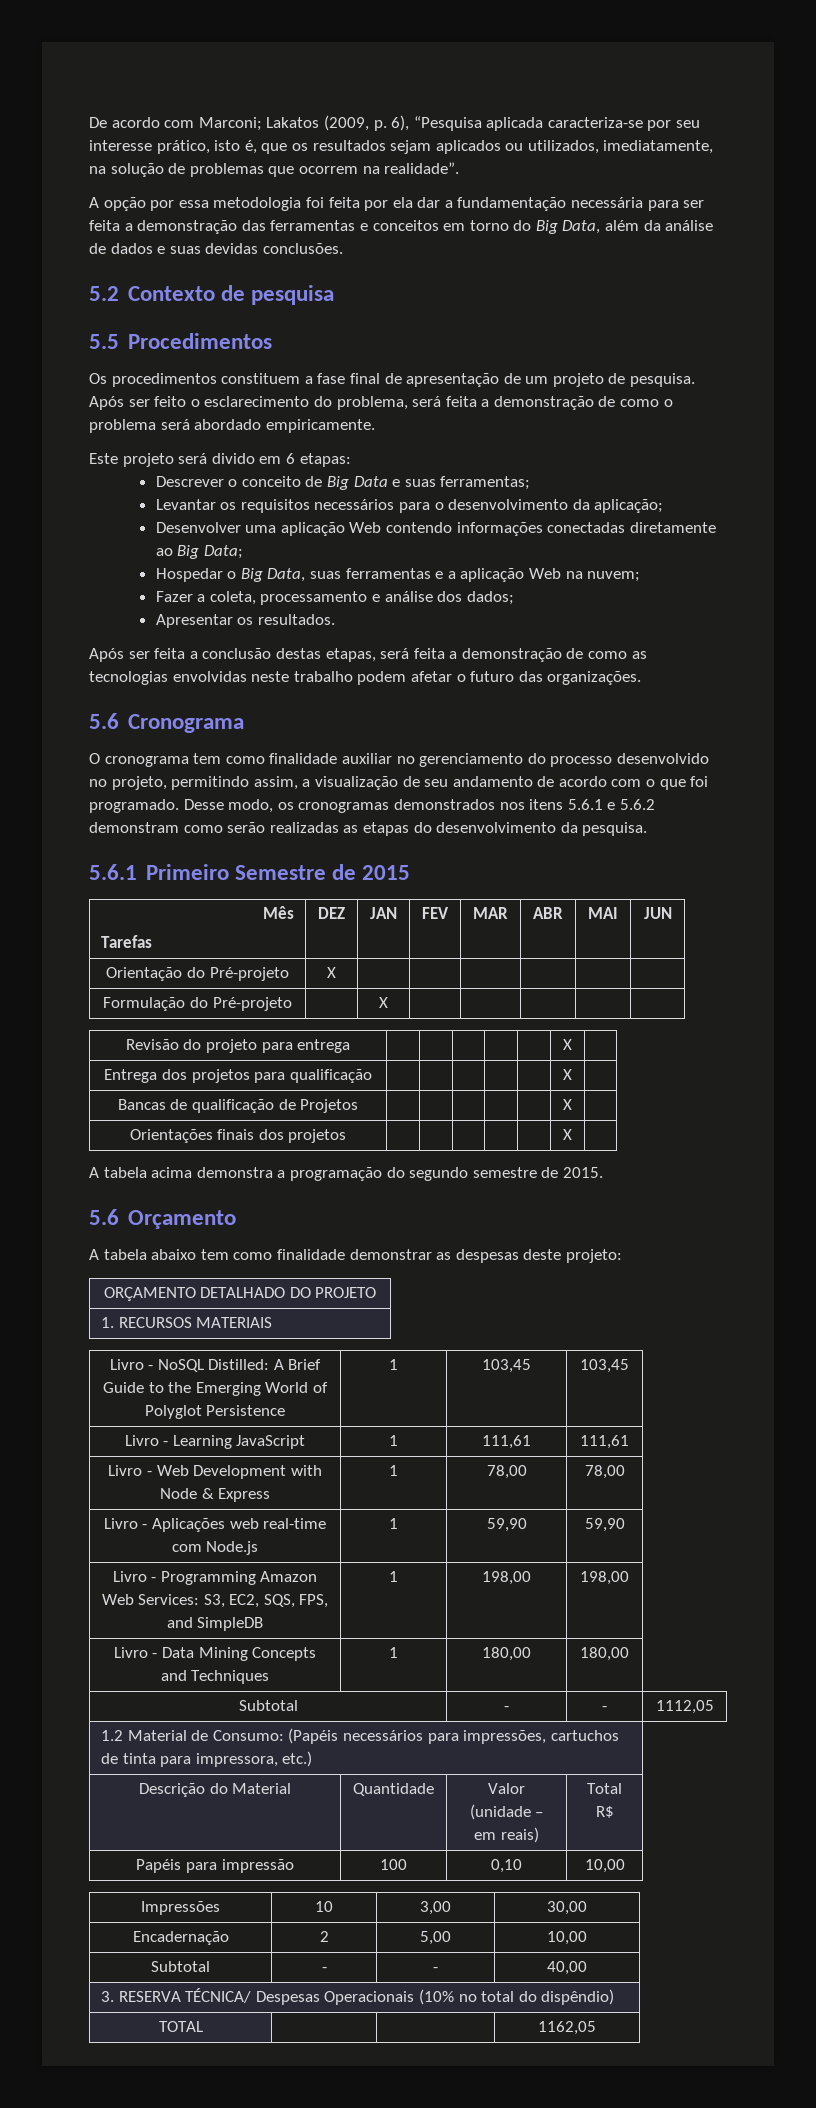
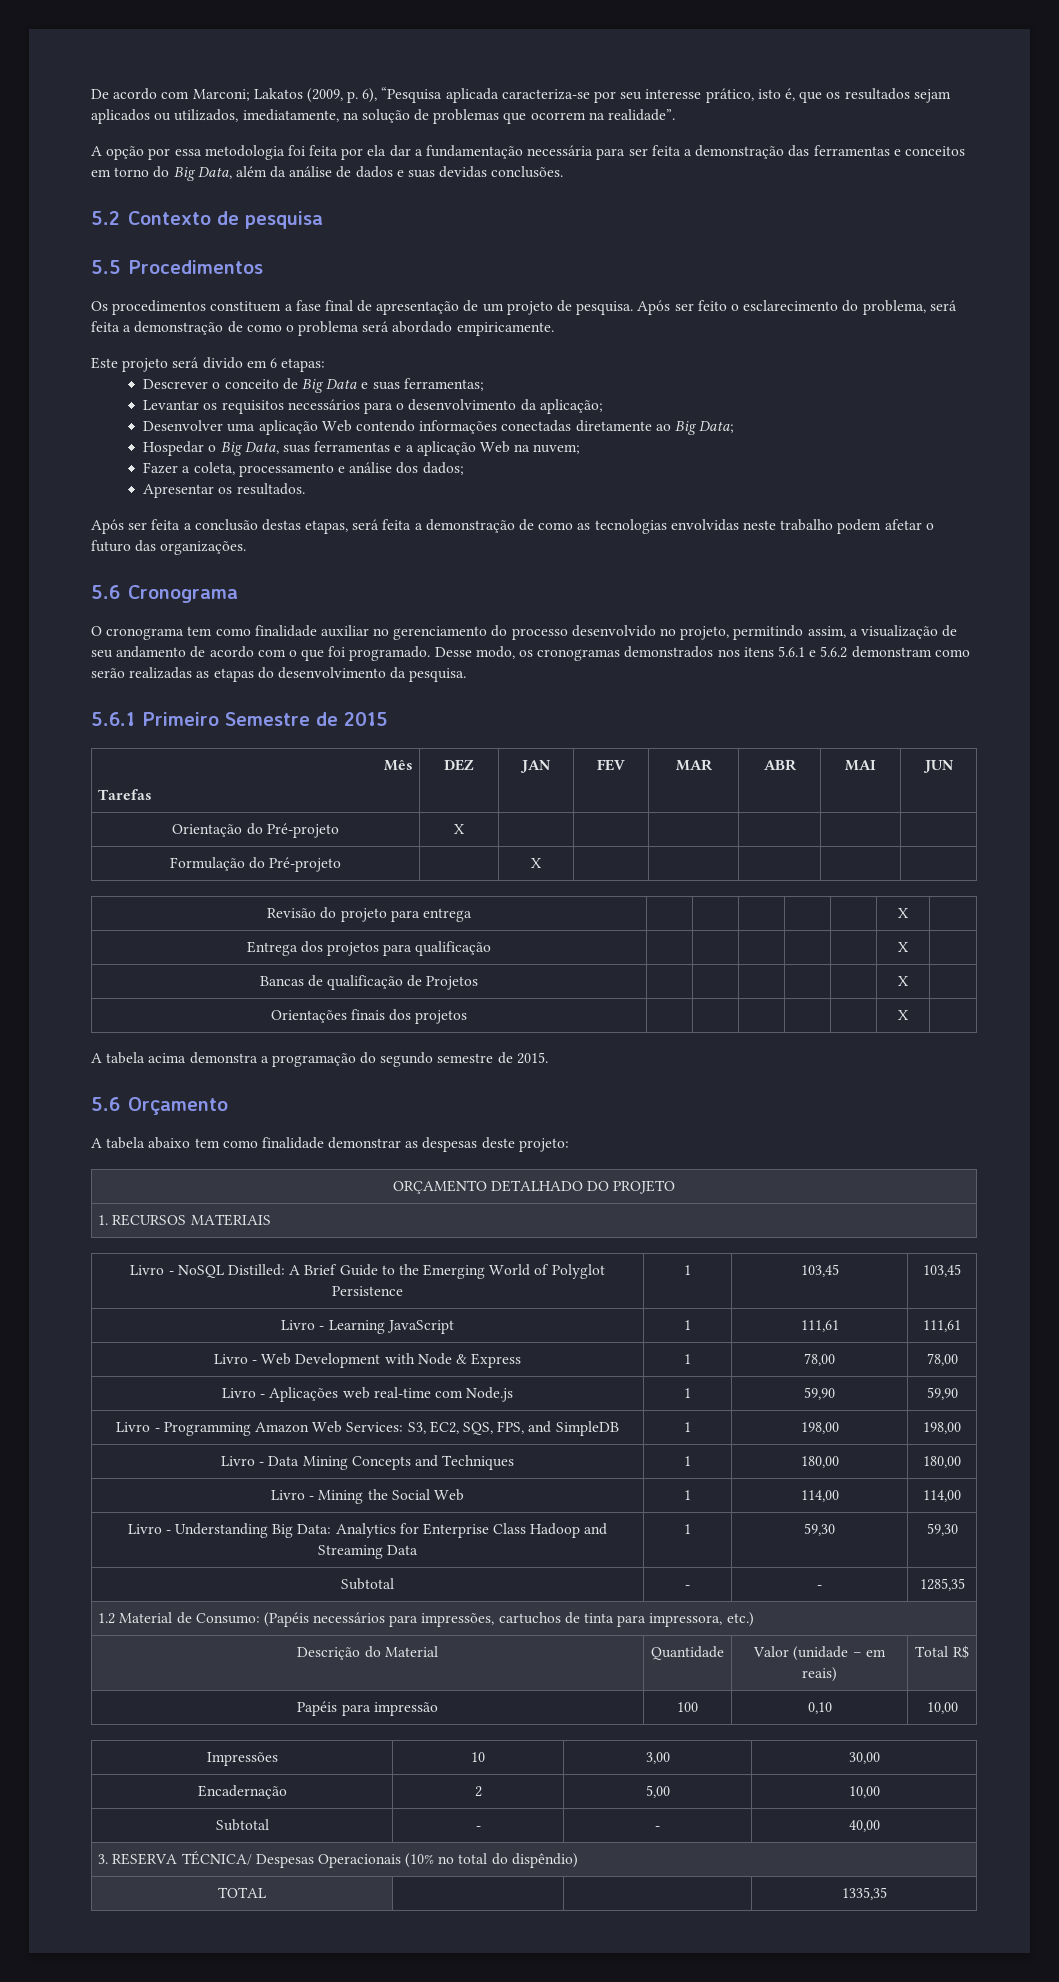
[238,1700,298,1711] [504,1706,509,1711] [602,1706,607,1711] [655,1700,714,1714] // Subtotal | - | - | 1112,05 -> [271,1489,464,1504] [684,1490,691,1500] [800,1490,839,1502] [923,1490,961,1502] [127,1523,608,1538] [317,1545,419,1559] [684,1524,691,1534] [804,1523,835,1536] [926,1523,958,1536] [341,1578,394,1590] [685,1585,690,1589] [817,1585,822,1589] [919,1578,965,1591] // Livro - Mining the Social Web | 1 | 114,00 | 114,00 // Livro - Understanding Big Data: Analytics for Enterprise Class Hadoop and Streaming Data | 1 | 59,30 | 59,30 // Subtotal | - | - | 1285,35
[538,2021,596,2035] 1162,05 -> [841,1887,887,1900] 1335,35

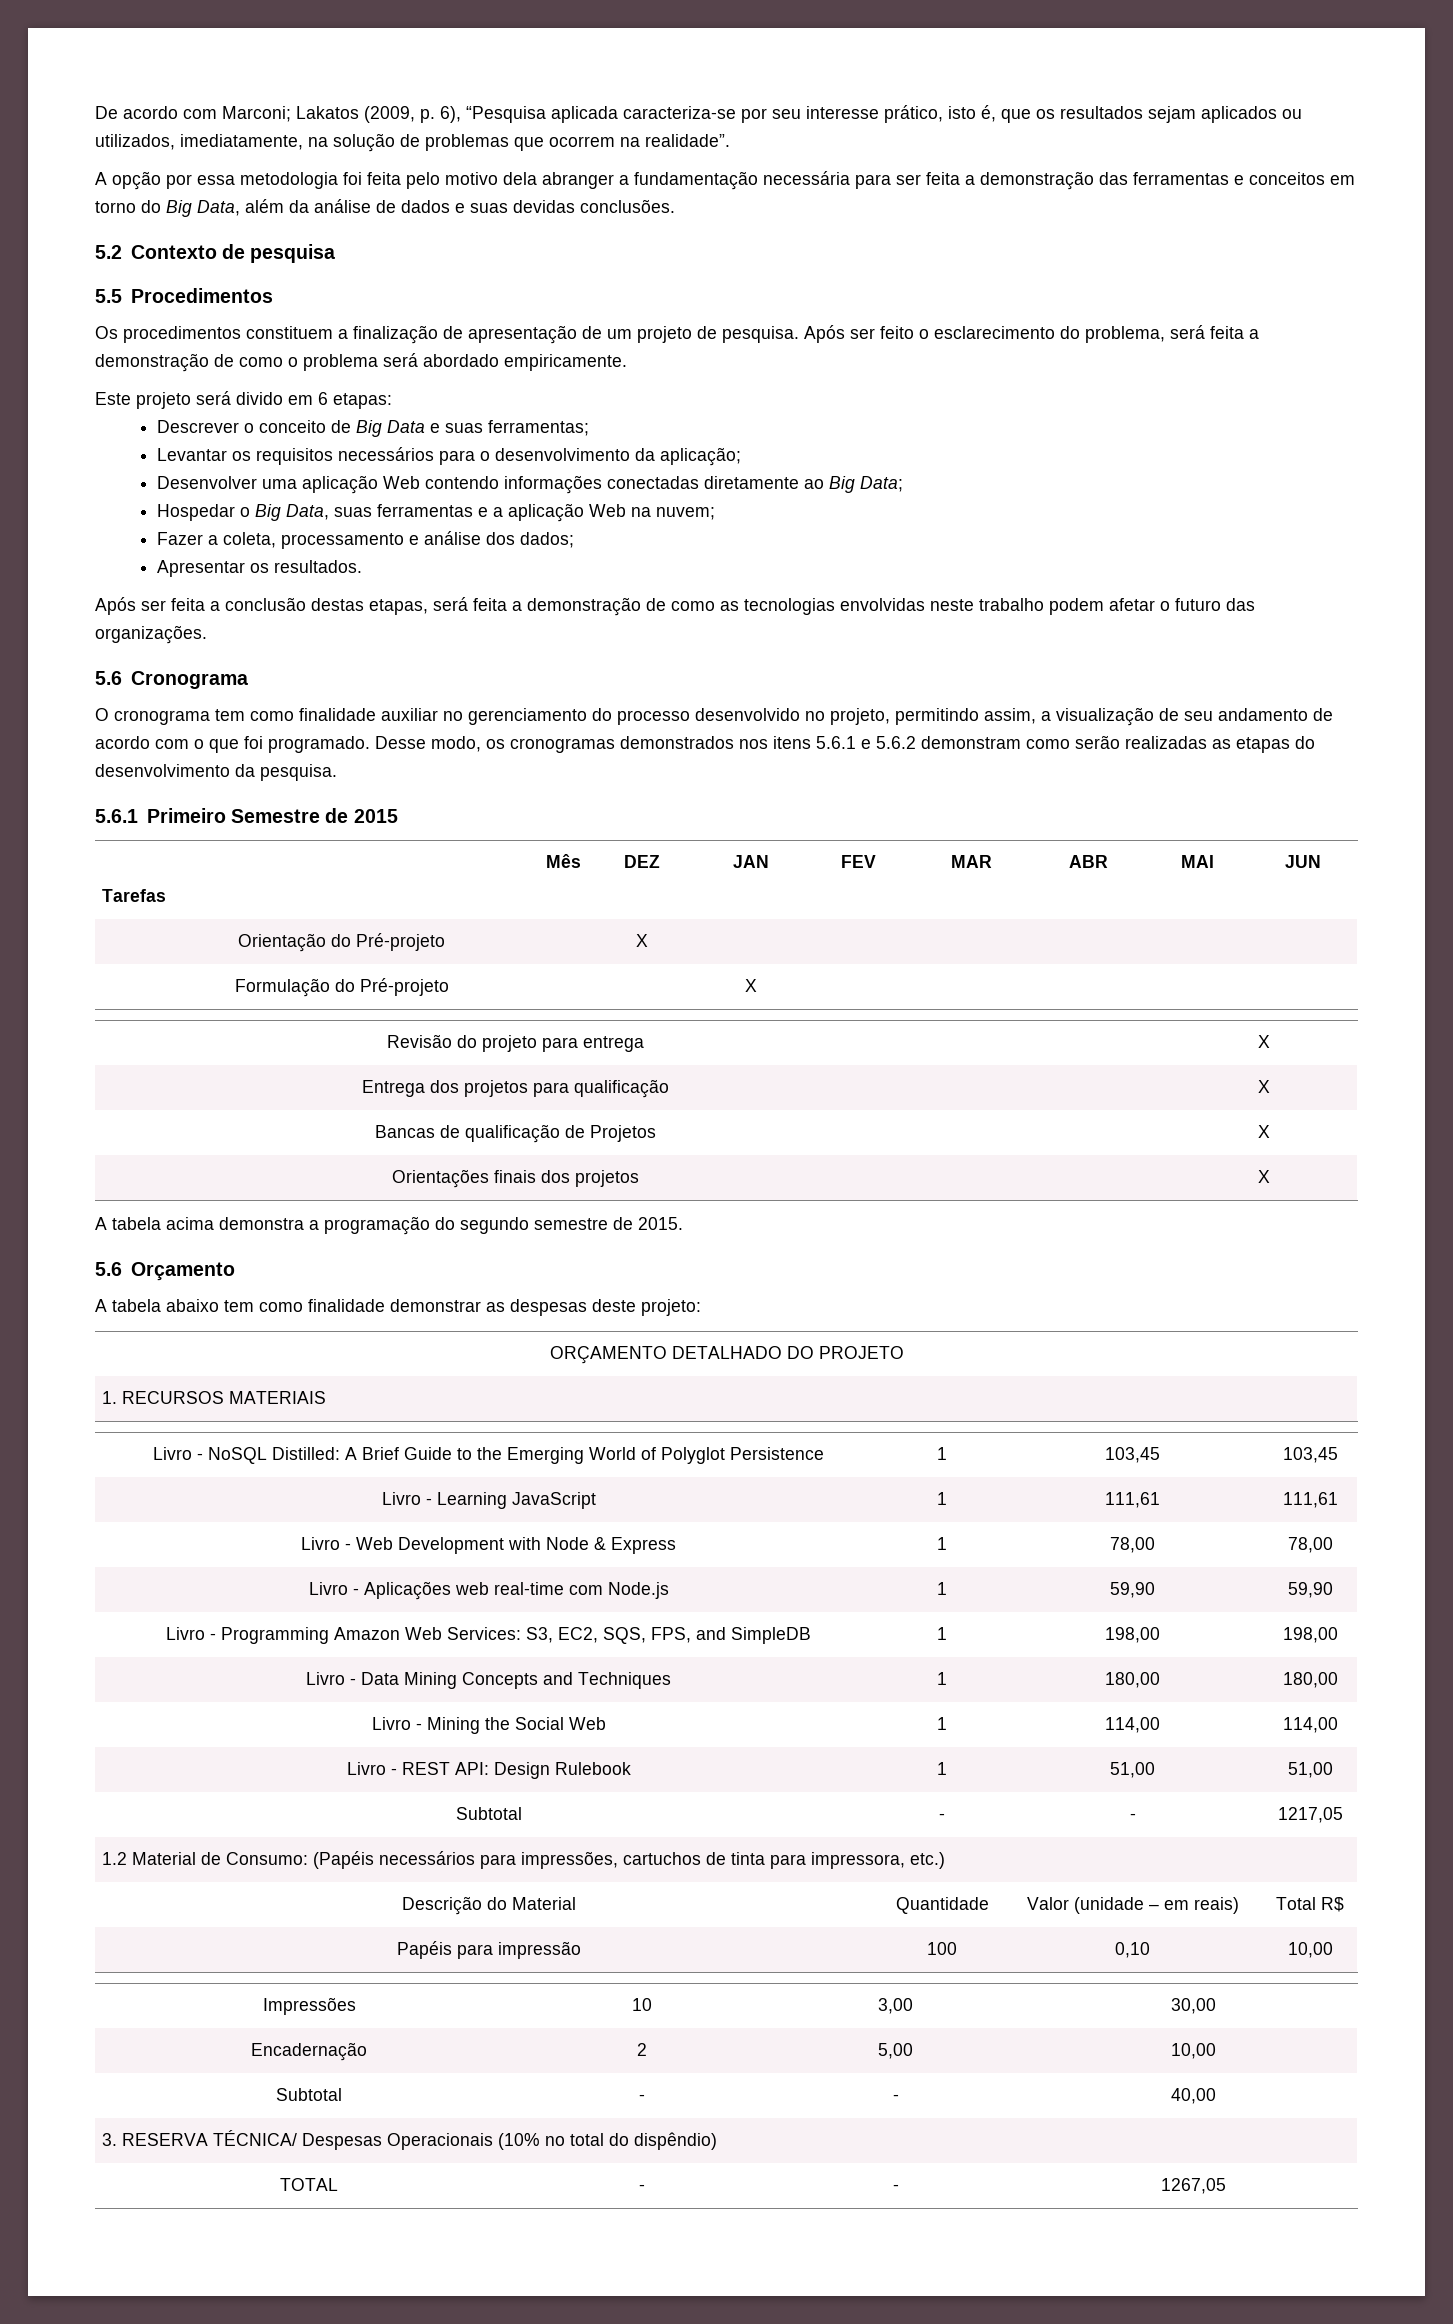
[341,145,411,160] por ela dar -> [406,172,614,189] pelo motivo dela abranger
[295,300,353,311] fase final -> [353,325,438,344] finalização
[174,1523,608,1538] [317,1545,419,1559] [684,1524,691,1534] [804,1523,835,1536] [926,1523,958,1536] [341,1578,394,1590] [685,1585,690,1589] [817,1585,822,1589] [919,1578,965,1591] Understanding Big Data: Analytics for Enterprise Class Hadoop and Streaming Data | 1 | 59,30 | 59,30 // Subtotal | - | - | 1285,35 -> [401,1762,631,1779] [937,1762,947,1775] [1110,1762,1155,1778] [1287,1762,1333,1778] [455,1807,522,1820] [939,1813,945,1820] [1129,1813,1136,1820] [1277,1807,1343,1823] REST API: Design Rulebook | 1 | 51,00 | 51,00 // Subtotal | - | - | 1217,05
[841,1887,887,1900] | | 1335,35 -> [639,2184,645,2191] [892,2184,899,2191] [1161,2178,1226,2194] - | - | 1267,05

